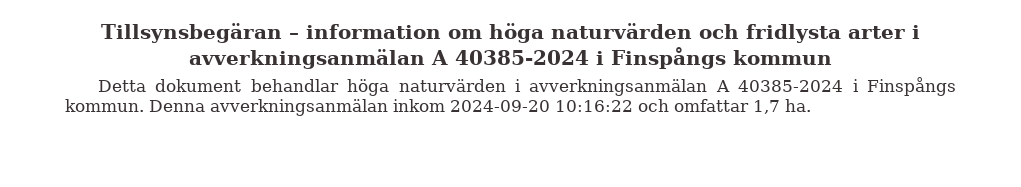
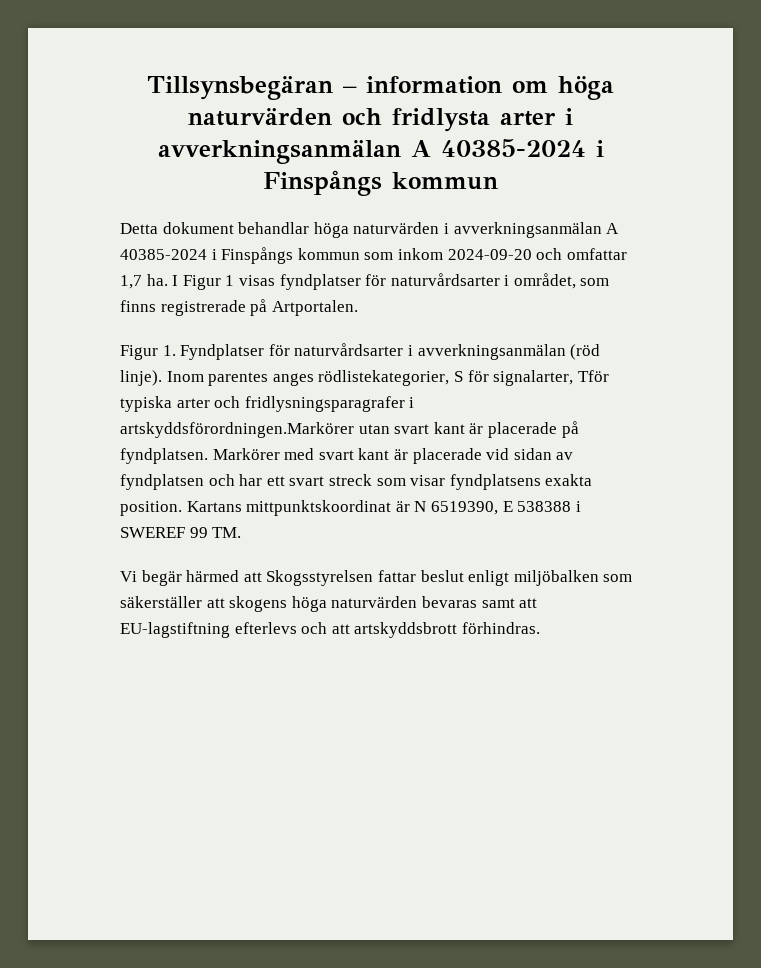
[65,99,388,116] kommun. Denna avverkningsanmälan -> [297,248,394,260] kommun som
[555,100,633,112] 10:16:22 -> (532, 254) none
(811, 105) none -> [172,273,610,290] [120,299,358,316] [120,343,601,360] [120,370,609,386] [120,396,415,412] [120,421,579,438] [120,448,574,464] [120,474,593,490] [120,500,581,516] [120,527,242,538] [120,570,633,586] [120,596,538,612] [120,622,540,638] I Figur 1 visas fyndplatser för naturvårdsarter i området, som finns registrerade på Artportalen. // Figur 1. Fyndplatser för naturvårdsarter i avverkningsanmälan (röd linje). Inom parentes anges rödlistekategorier, S för signalarter, Tför typiska arter och fridlysningsparagrafer i artskyddsförordningen.Markörer utan svart kant är placerade på fyndplatsen. Markörer med svart kant är placerade vid sidan av fyndplatsen och har ett svart streck som visar fyndplatsens exakta position. Kartans mittpunktskoordinat är N 6519390, E 538388 i SWEREF 99 TM. // Vi begär härmed att Skogsstyrelsen fattar beslut enligt miljöbalken som säkerställer att skogens höga naturvärden bevaras samt att EU-lagstiftning efterlevs och att artskyddsbrott förhindras.

